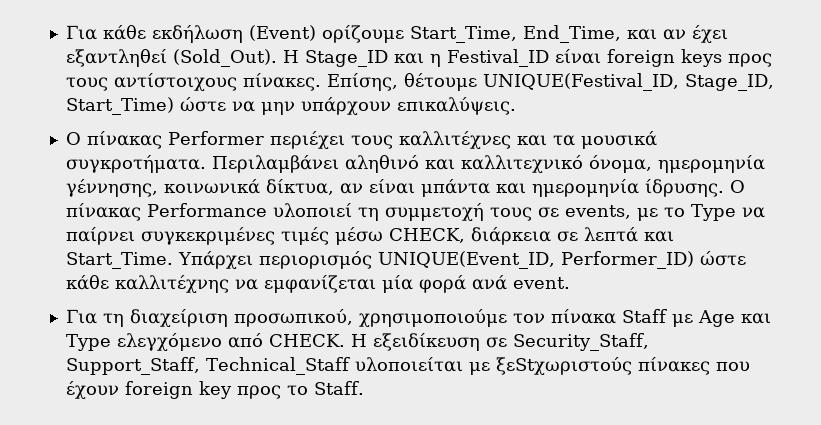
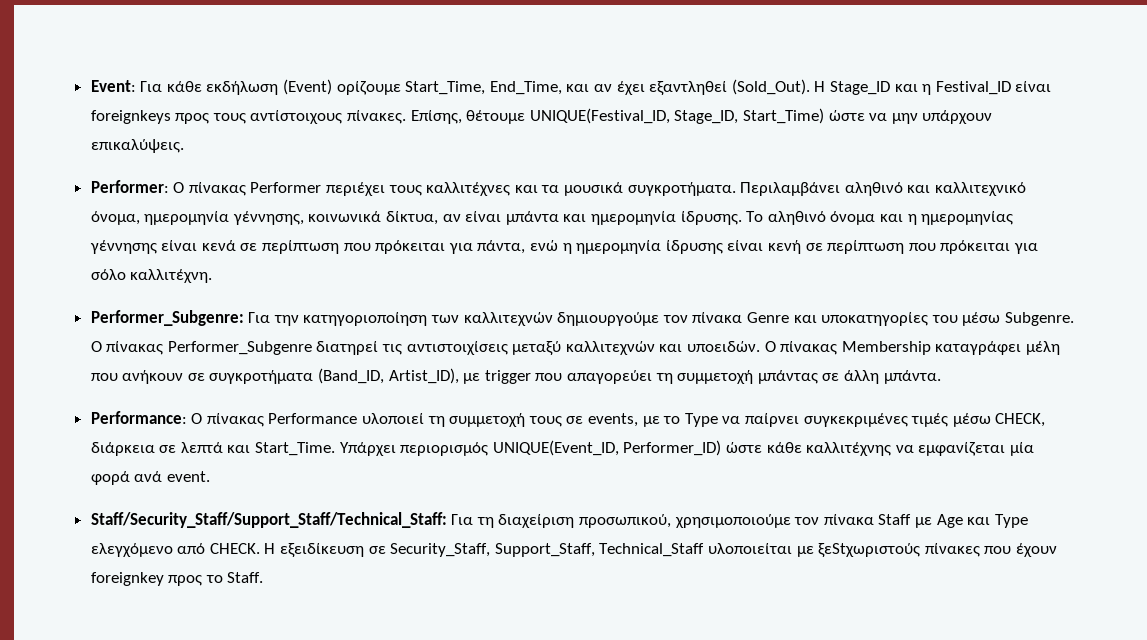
(65, 32) none -> [90,80,136,92] Event:
[606,49,722,67] foreign keys -> [90,110,171,124] foreignkeys
(516, 106) none -> [90,180,169,193] Performer:
(724, 188) none -> [746,211,1014,225] [89,240,1038,254] [90,269,213,283] [90,310,1074,326] [90,341,1060,356] [90,368,941,384] [90,411,187,424] Το αληθινό όνομα και η ημερομηνίας γέννησης είναι κενά σε περίπτωση που πρόκειται για πάντα, ενώ η ημερομηνία ίδρυσης είναι κενή σε περίπτωση που πρόκειται για σόλο καλλιτέχνη. // Performer_Subgenre: Για την κατηγοριοποίηση των καλλιτεχνών δημιουργούμε τον πίνακα Genre και υποκατηγορίες του μέσω Subgenre. Ο πίνακας Performer_Subgenre διατηρεί τις αντιστοιχίσεις μεταξύ καλλιτεχνών και υποειδών. Ο πίνακας Membership καταγράφει μέλη που ανήκουν σε συγκροτήματα (Band_ID, Artist_ID), με trigger που απαγορεύει τη συμμετοχή μπάντας σε άλλη μπάντα. // Performance:
(570, 283) none -> [90,512,447,528] Staff/Security_Staff/Support_Staff/Technical_Staff:
[124,381,232,399] foreign key -> [90,572,164,586] foreignkey

